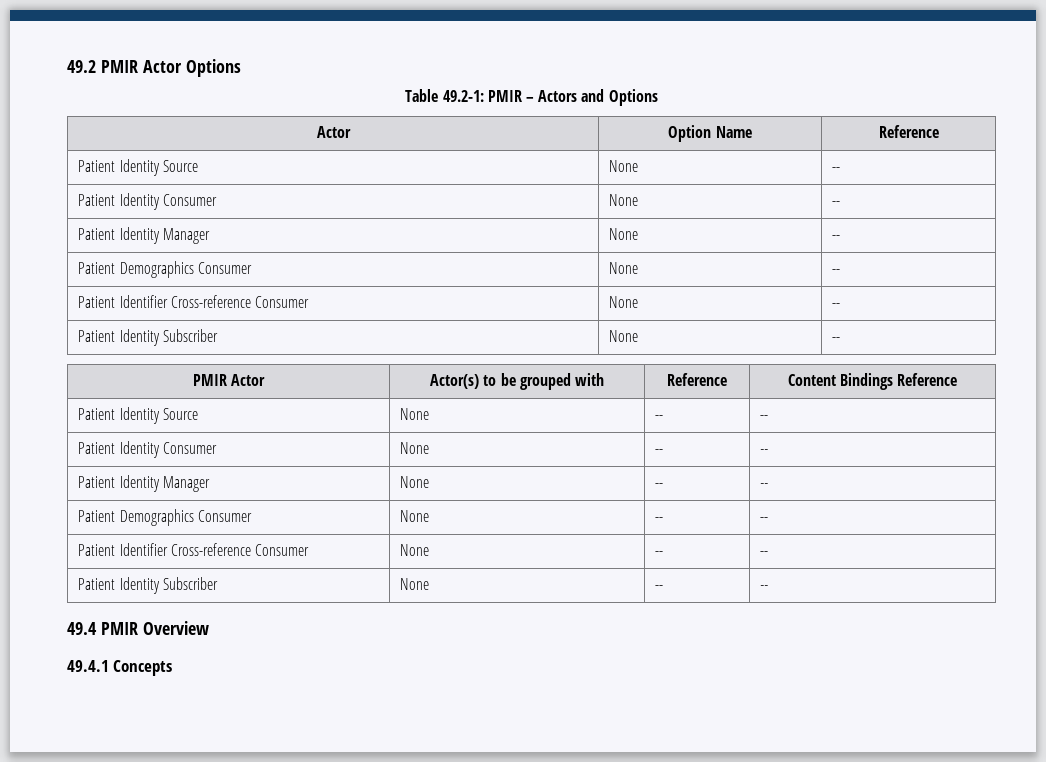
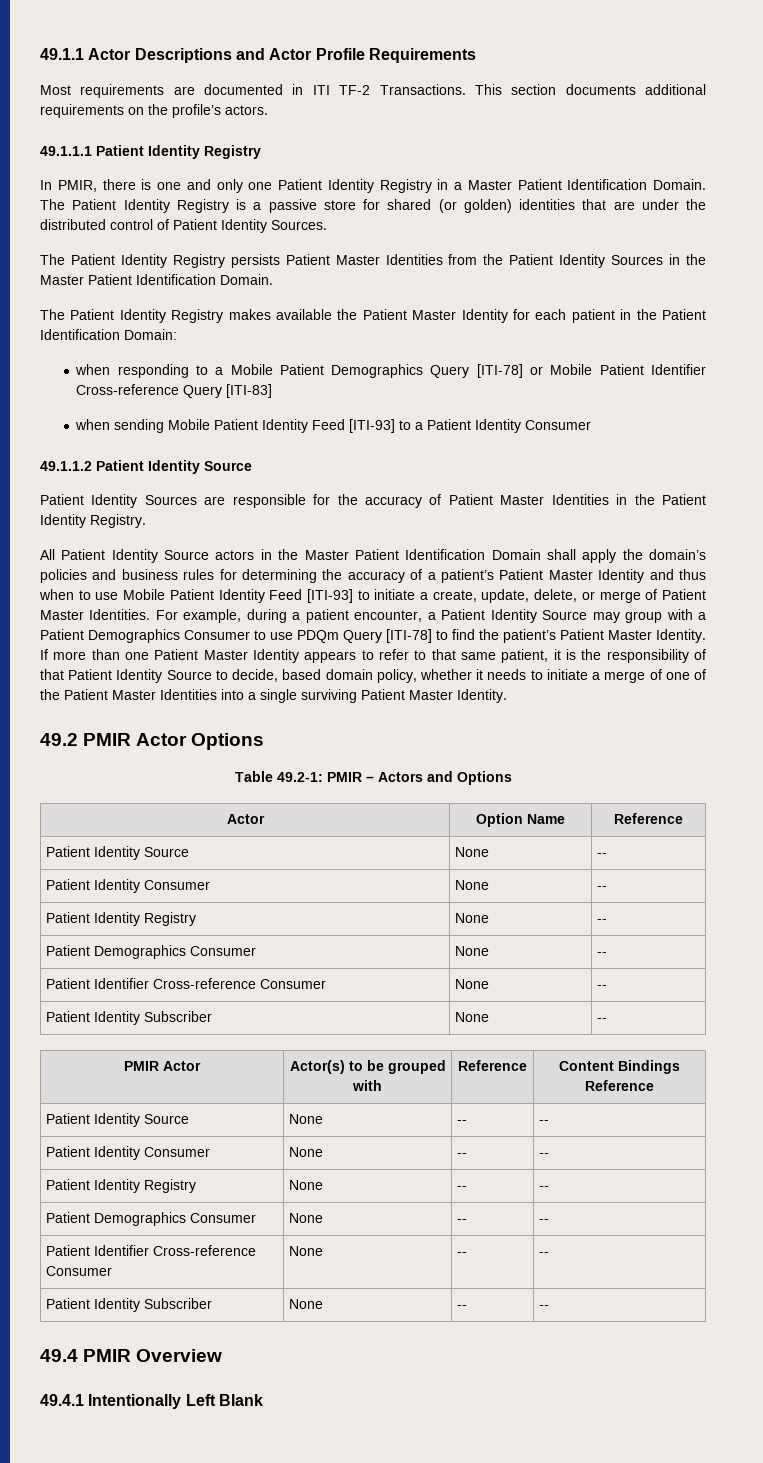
(67, 66) none -> [40,48,476,63] [40,84,707,98] [40,104,268,118] [40,145,261,159] [40,179,706,193] [40,199,706,213] [40,219,327,233] [40,254,707,268] [40,274,273,285] [40,309,706,323] [40,329,177,340] [75,364,706,378] [76,384,273,398] [75,419,592,433] [40,460,252,474] [40,494,707,508] [40,514,146,528] [40,549,706,563] [40,569,706,583] [39,589,706,603] [40,609,706,623] [40,629,706,643] [40,649,706,663] [40,669,706,683] [40,689,507,703] 49.1.1 Actor Descriptions and Actor Profile Requirements // Most requirements are documented in ITI TF-2 Transactions. This section documents additional requirements on the profile’s actors. // 49.1.1.1 Patient Identity Registry // In PMIR, there is one and only one Patient Identity Registry in a Master Patient Identification Domain. The Patient Identity Registry is a passive store for shared (or golden) identities that are under the distributed control of Patient Identity Sources. // The Patient Identity Registry persists Patient Master Identities from the Patient Identity Sources in the Master Patient Identification Domain. // The Patient Identity Registry makes available the Patient Master Identity for each patient in the Patient Identification Domain: // when responding to a Mobile Patient Demographics Query [ITI-78] or Mobile Patient Identifier Cross-reference Query [ITI-83] // when sending Mobile Patient Identity Feed [ITI-93] to a Patient Identity Consumer // 49.1.1.2 Patient Identity Source // Patient Identity Sources are responsible for the accuracy of Patient Master Identities in the Patient Identity Registry. // All Patient Identity Source actors in the Master Patient Identification Domain shall apply the domain’s policies and business rules for determining the accuracy of a patient’s Patient Master Identity and thus when to use Mobile Patient Identity Feed [ITI-93] to initiate a create, update, delete, or merge of Patient Master Identities. For example, during a patient encounter, a Patient Identity Source may group with a Patient Demographics Consumer to use PDQm Query [ITI-78] to find the patient’s Patient Master Identity. If more than one Patient Master Identity appears to refer to that same patient, it is the responsibility of that Patient Identity Source to decide, based domain policy, whether it needs to initiate a merge of one of the Patient Master Identities into a single surviving Patient Master Identity. //
[162,228,210,244] Manager -> [143,912,196,926] Registry
[162,476,210,492] Manager -> [143,1179,196,1193] Registry
[113,660,173,676] Concepts -> [88,1394,263,1409] Intentionally Left Blank

